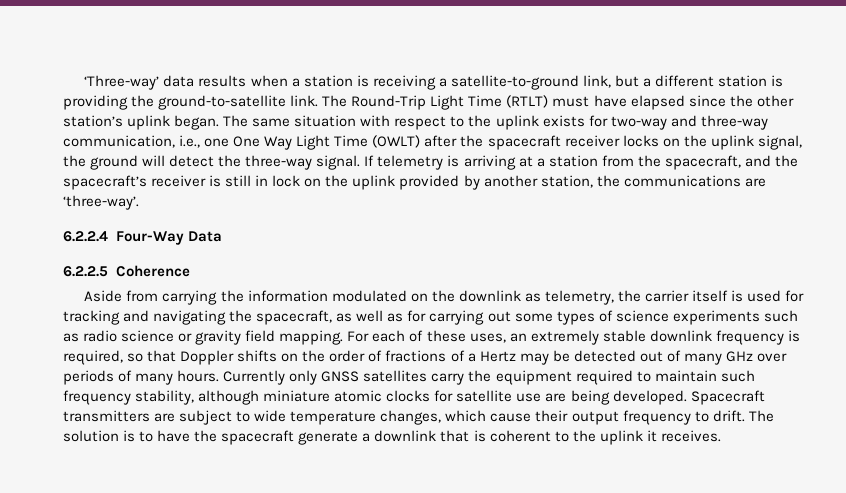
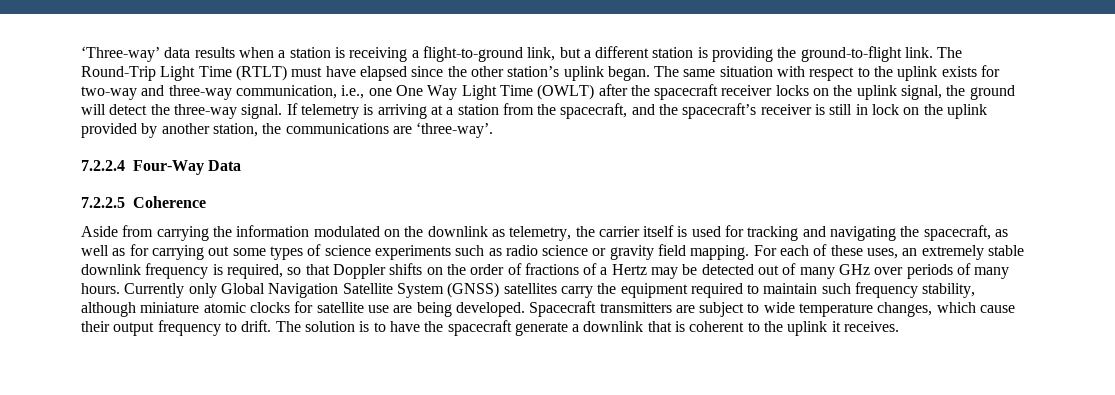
[450,75,579,90] satellite-to-ground -> [422,46,523,62] flight-to-ground
[158,95,287,110] ground-to-satellite -> [800,46,902,62] ground-to-flight
[63,231,108,242] 6.2.2.4 -> [81,160,125,171] 7.2.2.4
[63,266,108,277] 6.2.2.5 -> [81,197,125,208] 7.2.2.5
[321,371,360,382] GNSS -> [220,282,500,298] Global Navigation Satellite System (GNSS)

